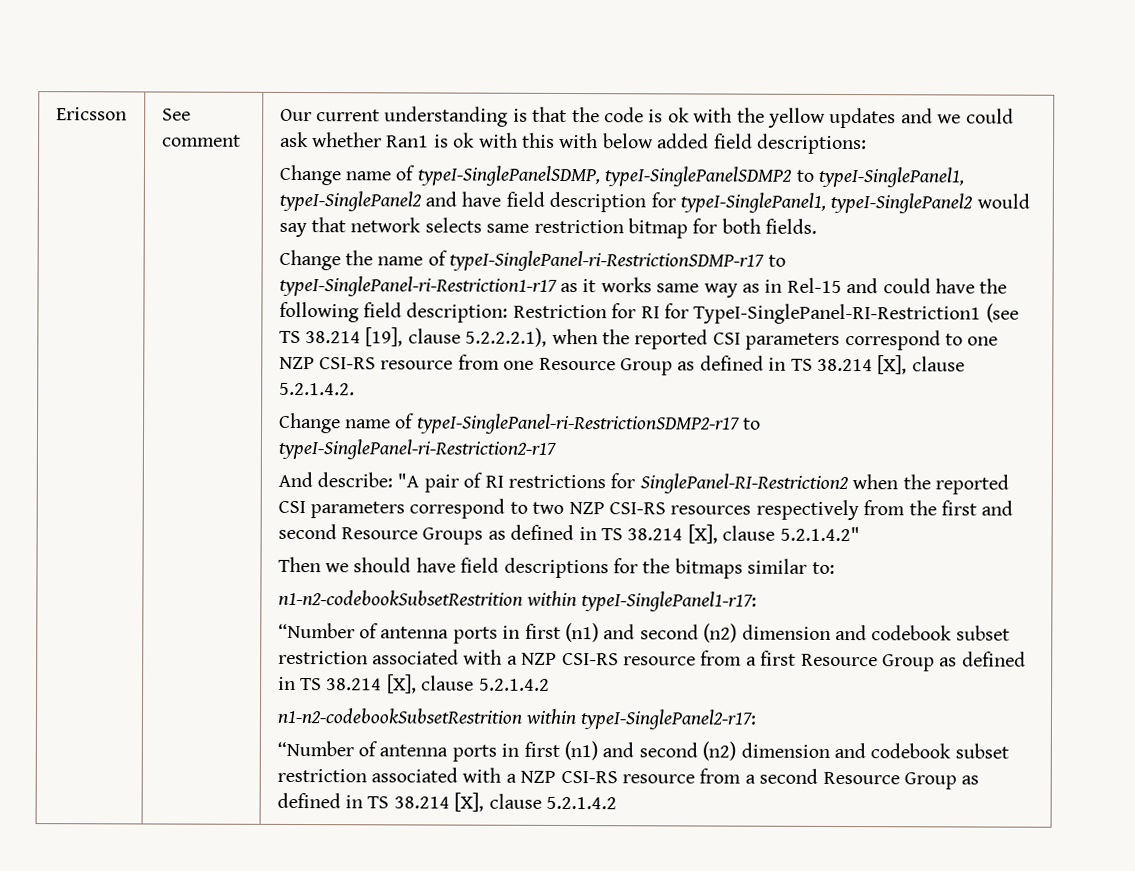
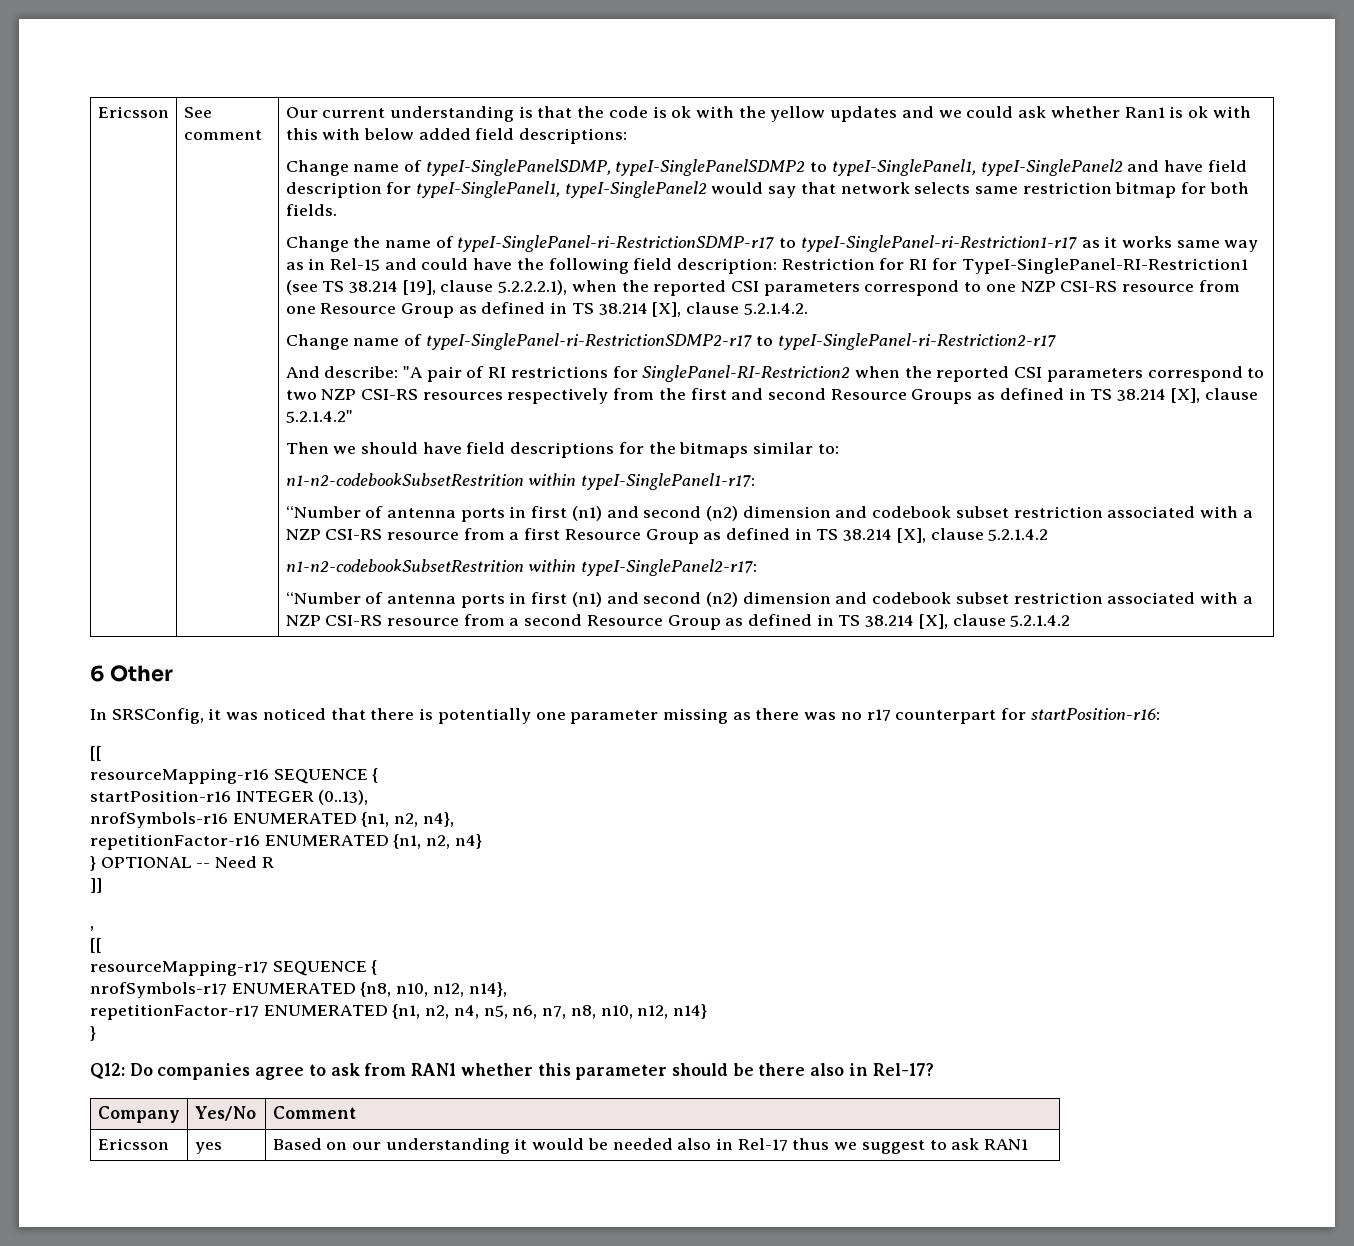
(617, 803) none -> [90,665,173,682] [90,708,1160,724] [90,746,102,761] [90,768,379,784] [90,790,369,805] [90,812,454,828] [90,834,482,850] [90,856,274,871] [90,878,102,893] [90,926,94,931] [90,938,102,953] [90,960,378,976] [90,982,507,998] [90,1004,707,1020] [90,1026,96,1041] [90,1063,934,1080] [97,1106,180,1123] [194,1106,257,1121] [272,1106,356,1119] [97,1138,169,1150] [194,1142,222,1154] [272,1138,1029,1154] // 6 Other // In SRSConfig, it was noticed that there is potentially one parameter missing as there was no r17 counterpart for startPosition-r16: // [[ // resourceMapping-r16 SEQUENCE { // startPosition-r16 INTEGER (0..13), // nrofSymbols-r16 ENUMERATED {n1, n2, n4}, // repetitionFactor-r16 ENUMERATED {n1, n2, n4} // } OPTIONAL -- Need R // ]] // , // [[ // resourceMapping-r17 SEQUENCE { // nrofSymbols-r17 ENUMERATED {n8, n10, n12, n14}, // repetitionFactor-r17 ENUMERATED {n1, n2, n4, n5, n6, n7, n8, n10, n12, n14} // } // Q12: Do companies agree to ask from RAN1 whether this parameter should be there also in Rel-17? // Company | Yes/No | Comment // Ericsson | yes | Based on our understanding it would be needed also in Rel-17 thus we suggest to ask RAN1

